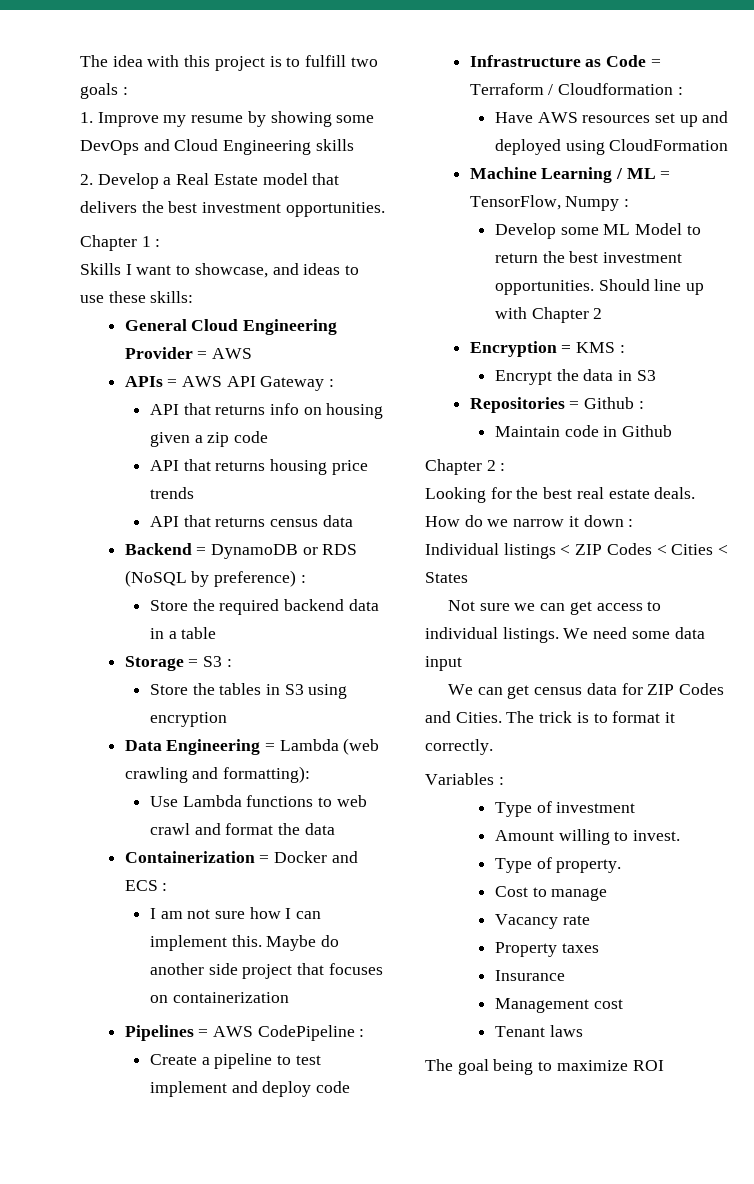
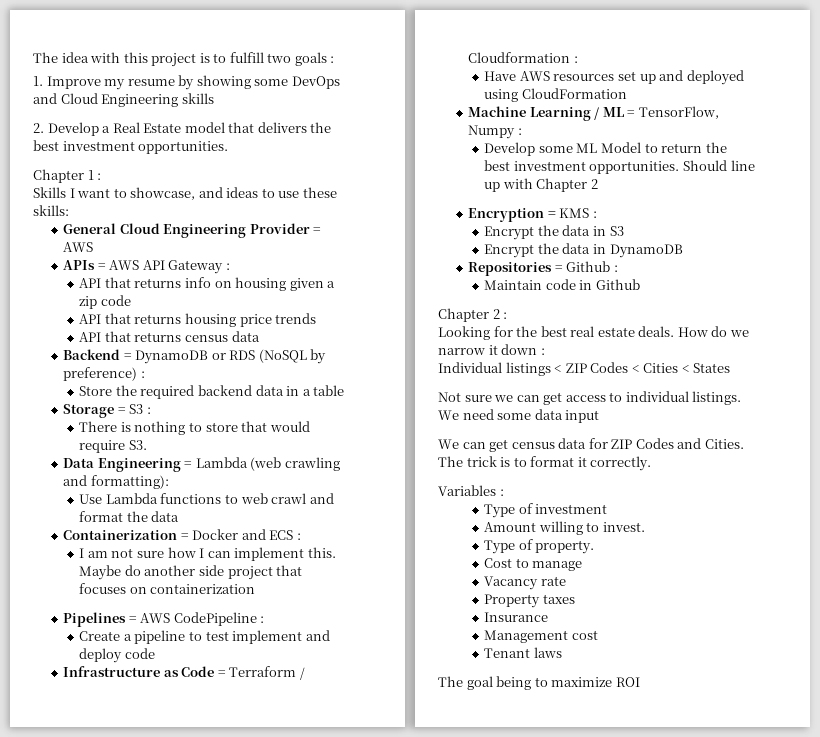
[149,683,348,699] [149,712,227,727] Store the tables in S3 using encryption -> [79,421,310,435] [79,440,147,453] There is nothing to store that would require S3.
(656, 375) none -> [484,243,683,258] // Encrypt the data in DynamoDB

